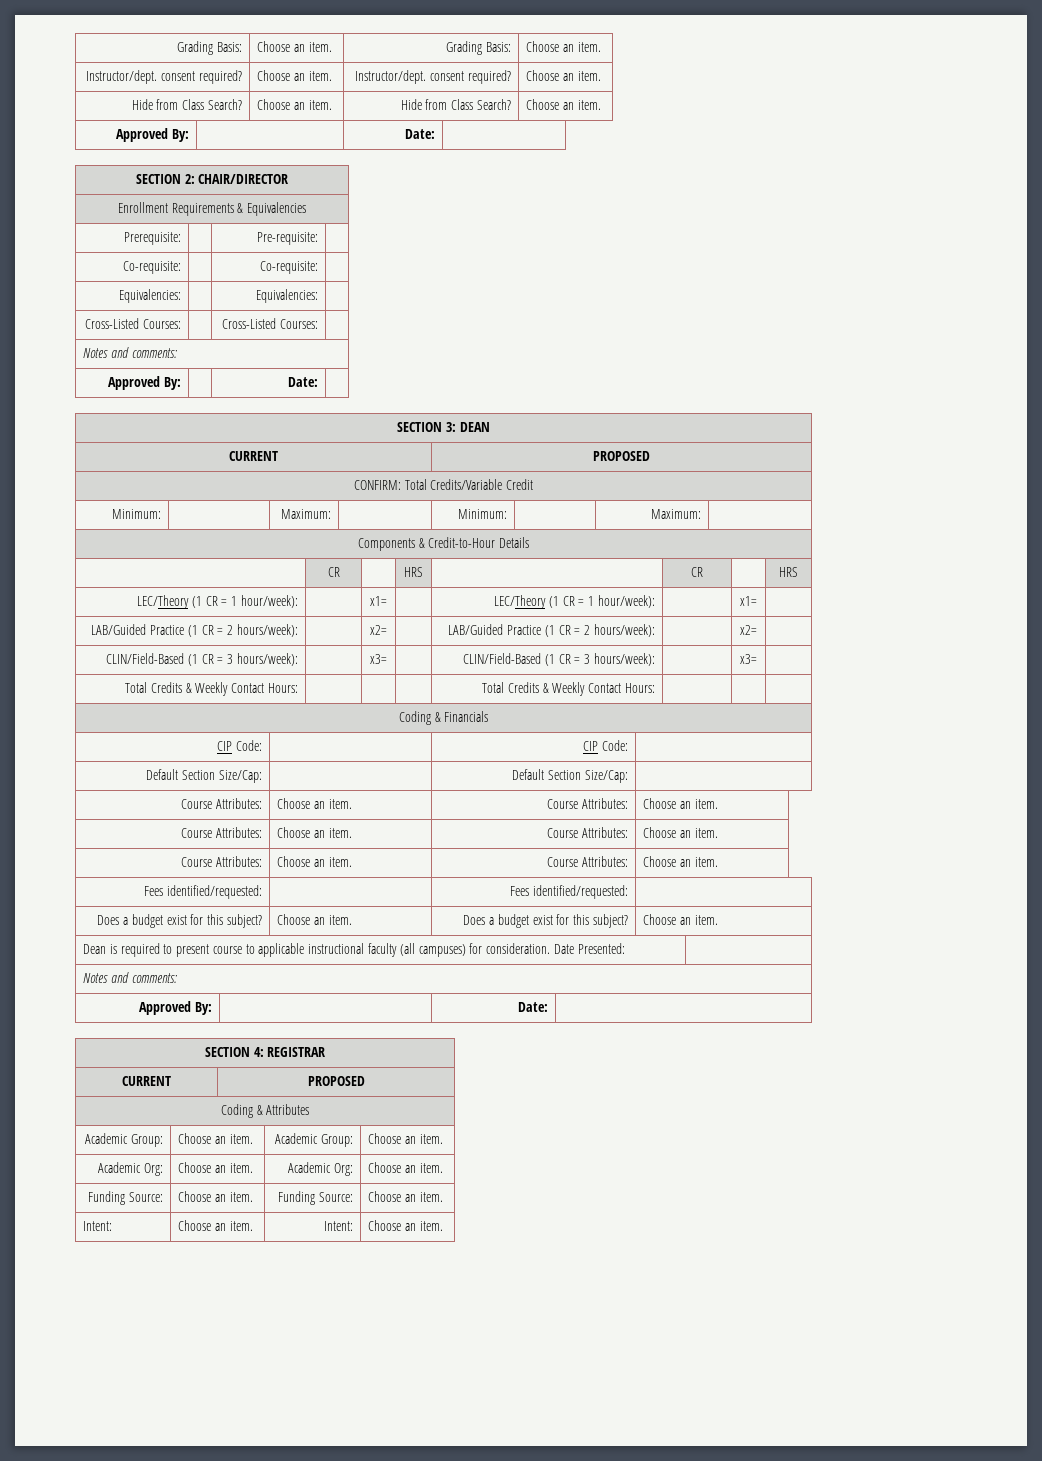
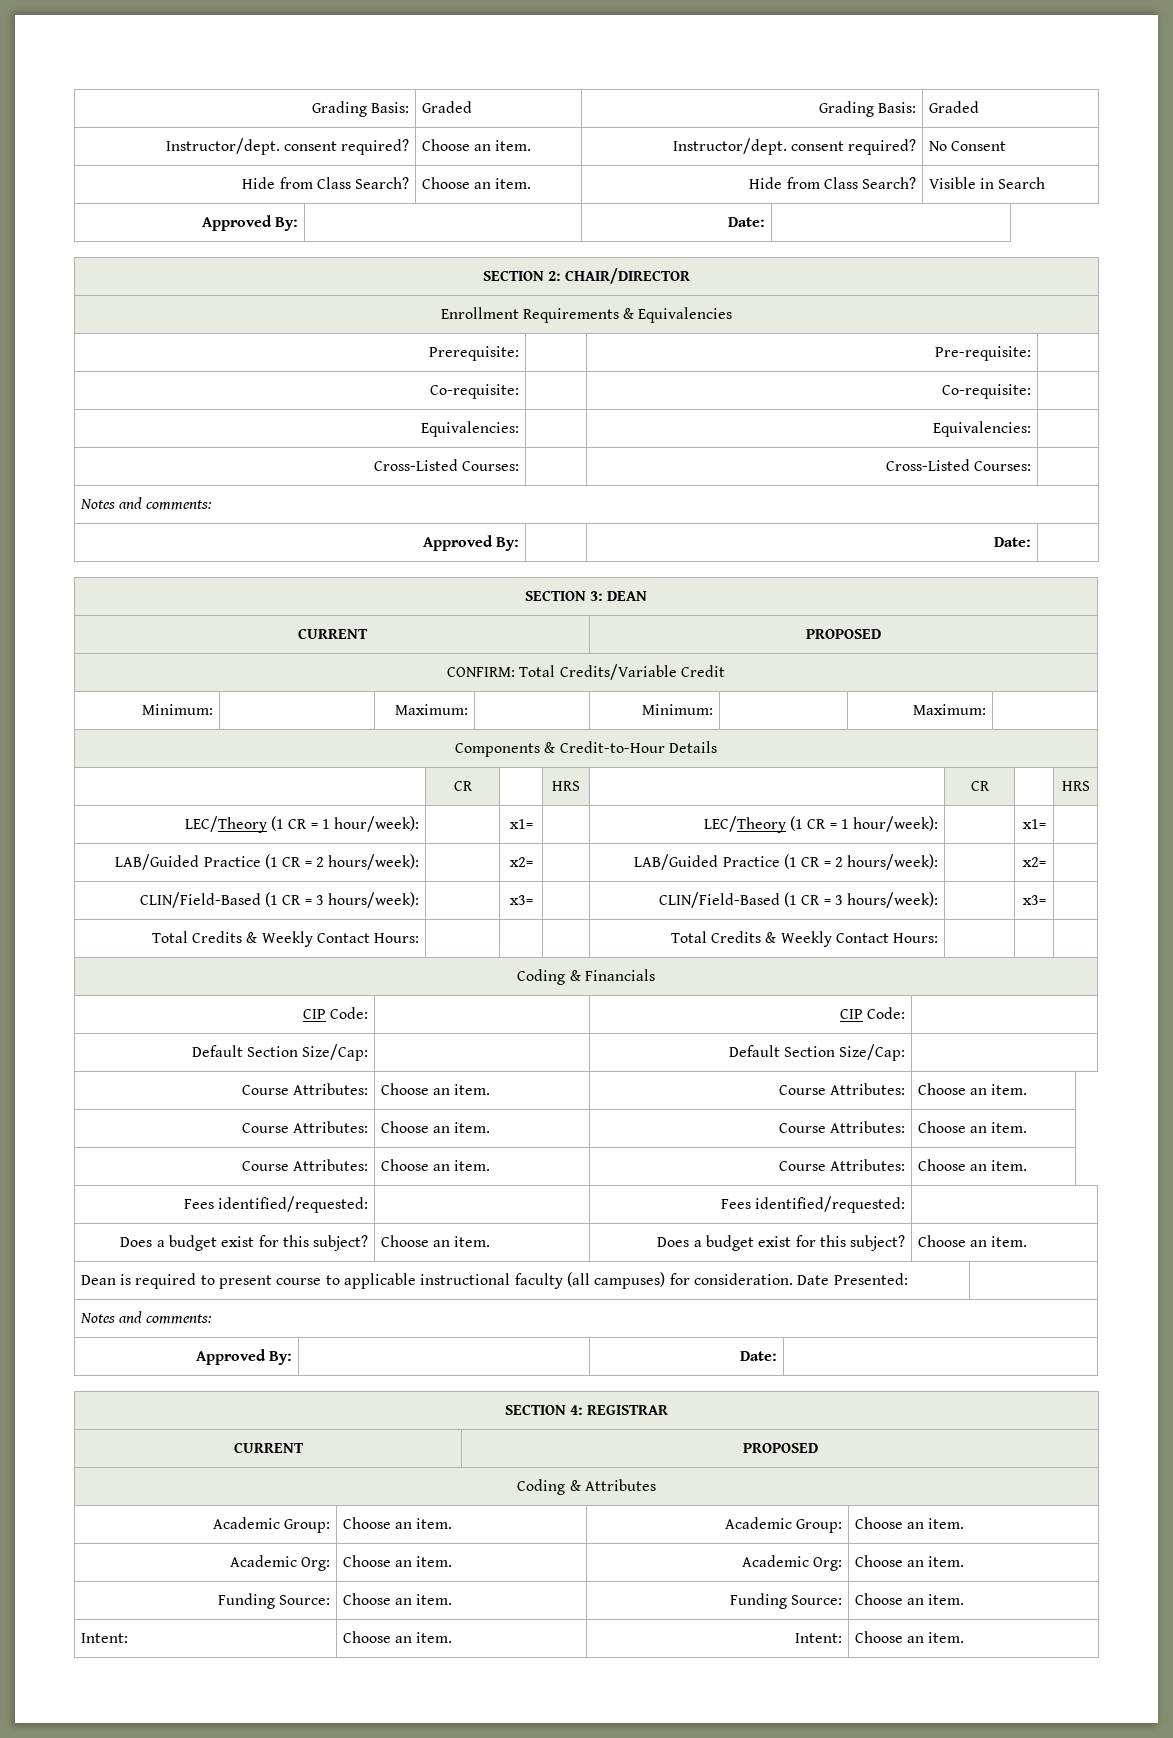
[177,41,243,55] [256,41,332,52] [446,41,512,55] [525,41,601,52] Grading Basis: | Choose an item. | Grading Basis: | Choose an item. -> [311,101,410,117] [421,101,472,113] [818,101,917,117] [928,101,979,113] Grading Basis: | Graded | Grading Basis: | Graded
[525,70,601,81] Choose an item. -> [928,141,1007,151] No Consent
[525,99,601,110] Choose an item. -> [928,177,1046,189] Visible in Search

